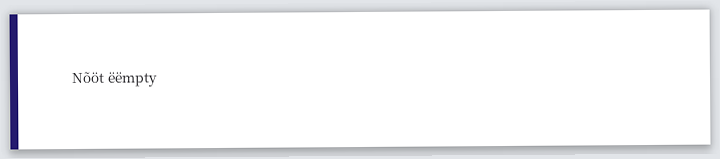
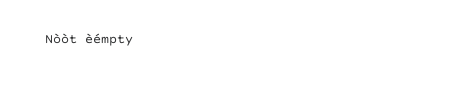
[71,71,158,87] Nõöt ëëmpty -> [45,33,133,46] Nòòt èémpty

